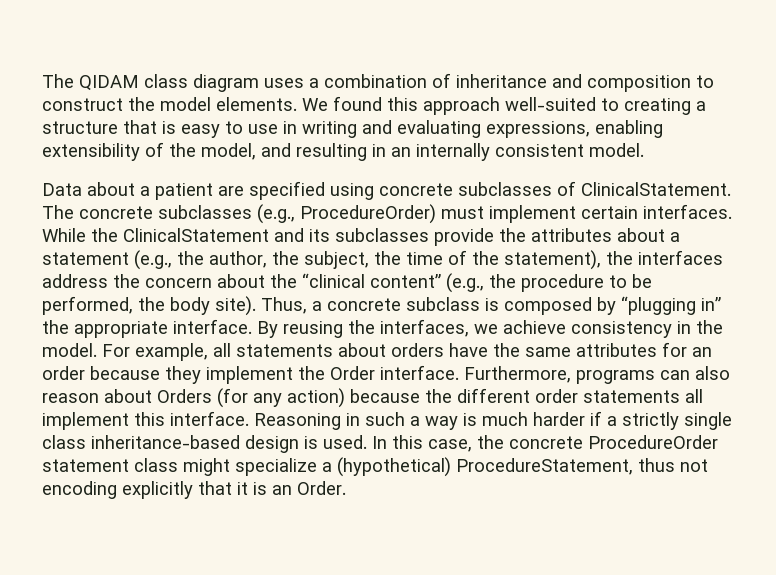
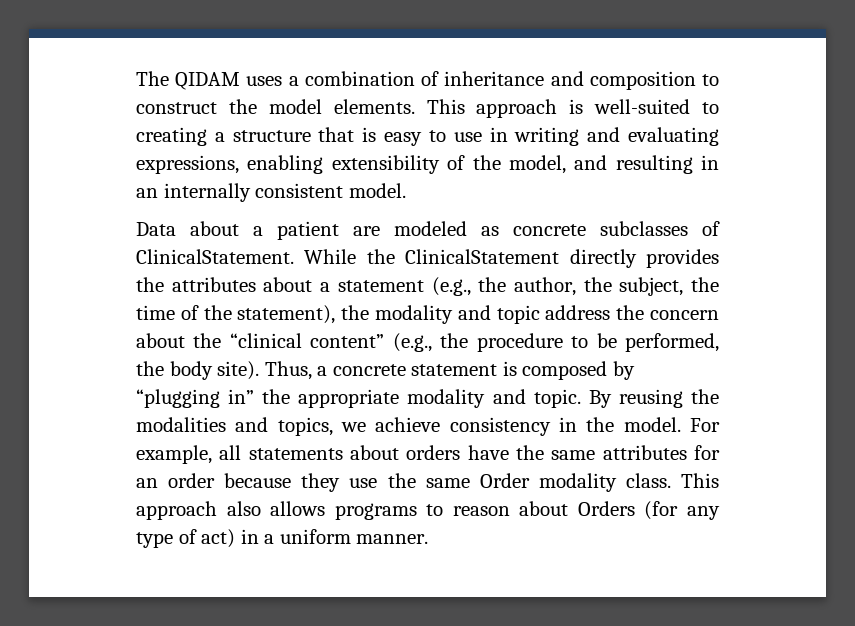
[144,74,259,92] class diagram -> (241, 81) none
[302,96,500,115] We found this approach -> [426,99,584,118] This approach is
[249,181,374,200] specified using -> [394,221,499,236] modeled as
[42,204,732,224] [42,228,494,246] The concrete subclasses (e.g., ProcedureOrder) must implement certain interfaces. While the ClinicalStatement and its subclasses provide -> [304,249,720,268] While the ClinicalStatement directly provides
[638,250,723,265] interfaces -> [375,305,540,324] modality and topic
[406,297,480,311] subclass -> [411,364,498,376] statement
[173,319,469,338] interface. By reusing the interfaces, -> [407,389,720,408] [136,417,333,436] modality and topic. By reusing the modalities and topics,
[206,365,730,384] implement the Order interface. Furthermore, programs can also -> [349,473,720,492] [136,501,444,520] use the same Order modality class. This approach also allows programs to
[287,388,703,408] [42,411,732,430] [42,435,718,453] [42,457,708,477] [42,481,346,499] action) because the different order statements all implement this interface. Reasoning in such a way is much harder if a strictly single class inheritance-based design is used. In this case, the concrete ProcedureOrder statement class might specialize a (hypothetical) ProcedureStatement, thus not encoding explicitly that it is an Order. -> [136,529,429,548] type of act) in a uniform manner.

